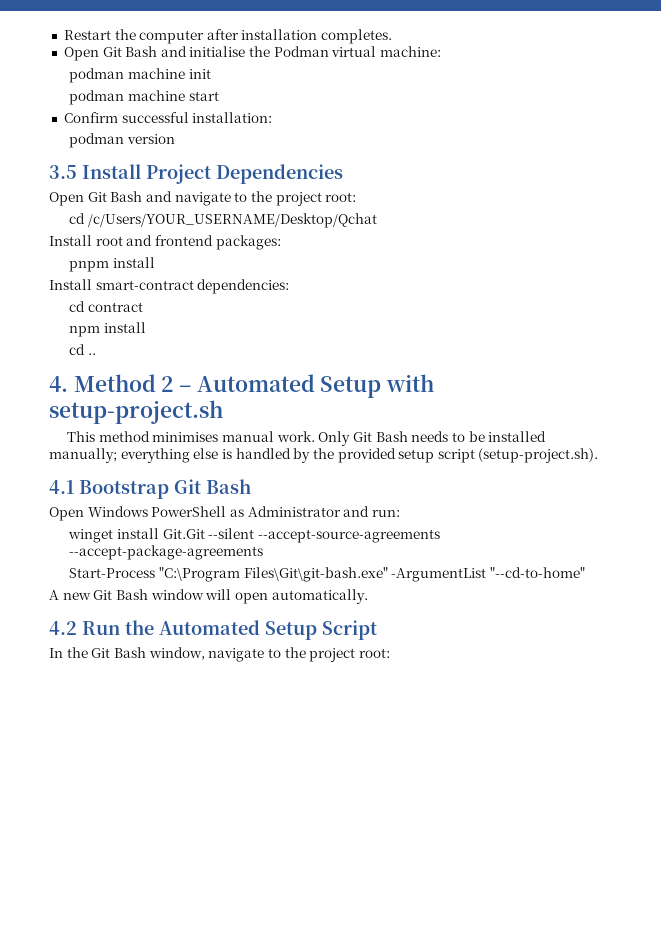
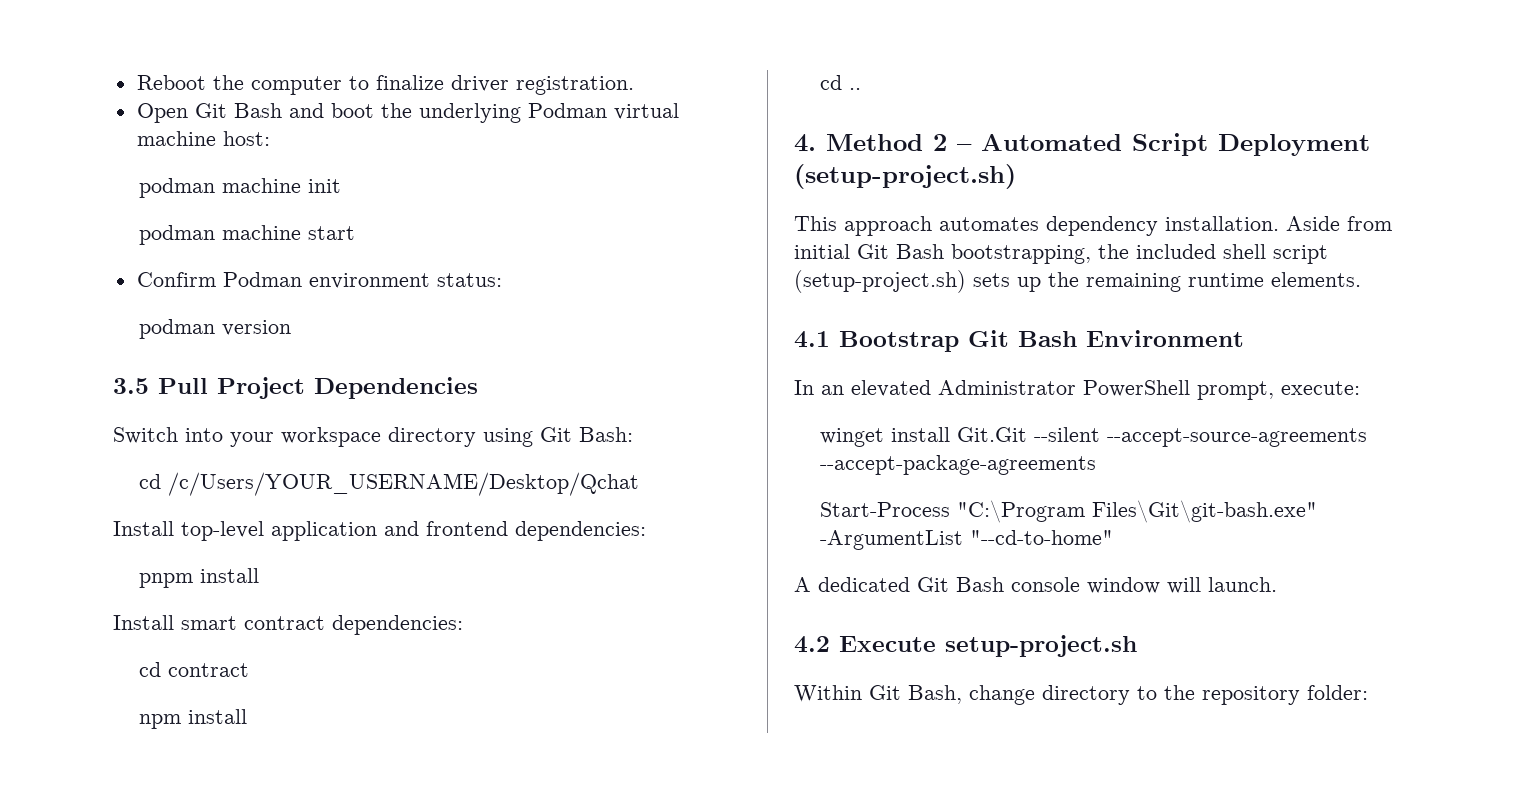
[63,30,111,40] Restart -> [136,75,206,90] Reboot
[206,29,393,44] [63,46,442,61] after installation completes. // Open Git Bash and initialise the Podman virtual machine: -> [348,75,634,95] [136,103,679,123] [136,131,270,146] to finalize driver registration. // Open Git Bash and boot the underlying Podman virtual machine host:
[121,112,273,123] successful installation: -> [222,272,502,289] Podman environment status:
[82,164,141,179] Install -> [158,378,208,394] Pull
[49,191,357,206] Open Git Bash and navigate to the project root: -> [113,427,633,447] Switch into your workspace directory using Git Bash:
[95,236,123,246] root -> [181,521,377,541] top-level application
[215,235,281,250] packages: -> [515,521,646,541] dependencies:
[95,280,194,290] smart-contract -> [181,616,325,630] smart contract
[320,374,435,398] [49,400,223,424] [67,431,547,446] [49,448,599,463] [49,479,251,499] [49,506,400,521] Setup with setup-project.sh // This method minimises manual work. Only Git Bash needs to be installed manually; everything else is handled by the provided setup script (setup-project.sh). // 4.1 Bootstrap Git Bash // Open Windows PowerShell as Administrator and run: -> [1132,133,1370,156] [794,164,1016,189] [794,216,1392,236] [794,244,1328,264] [794,270,1361,293] [794,330,1244,352] [794,380,1360,400] Script Deployment (setup-project.sh) // This approach automates dependency installation. Aside from initial Git Bash bootstrapping, the included shell script (setup-project.sh) sets up the remaining runtime elements. // 4.1 Bootstrap Git Bash Environment // In an elevated Administrator PowerShell prompt, execute:
[62,589,148,600] new Git Bash -> [818,577,1080,592] dedicated Git Bash console
[234,589,368,604] open automatically. -> [1208,577,1277,592] launch.
[82,620,377,640] [49,647,390,662] Run the Automated Setup Script // In the Git Bash window, navigate to the project root: -> [839,635,1137,657] [794,685,1368,705] Execute setup-project.sh // Within Git Bash, change directory to the repository folder:

